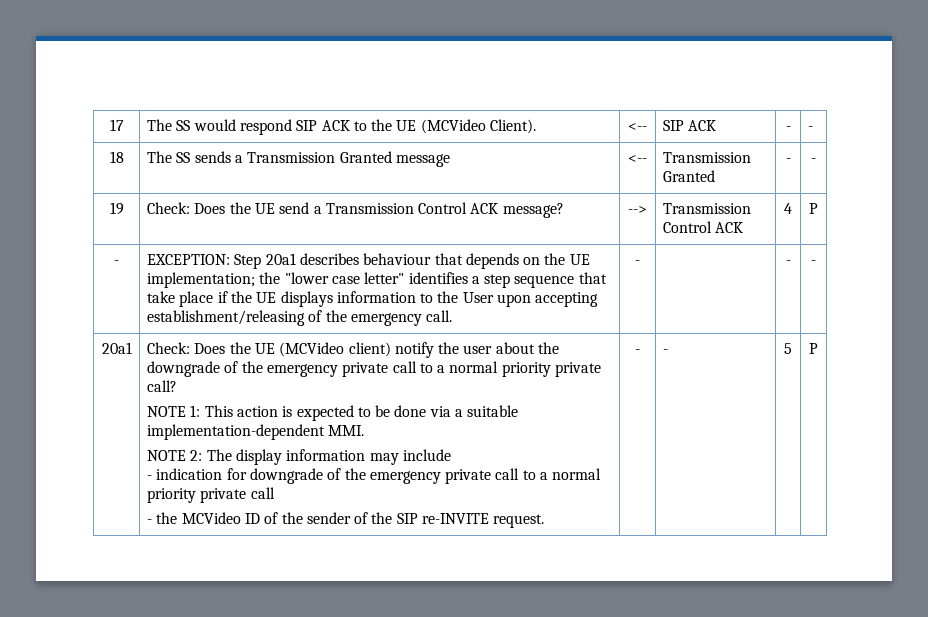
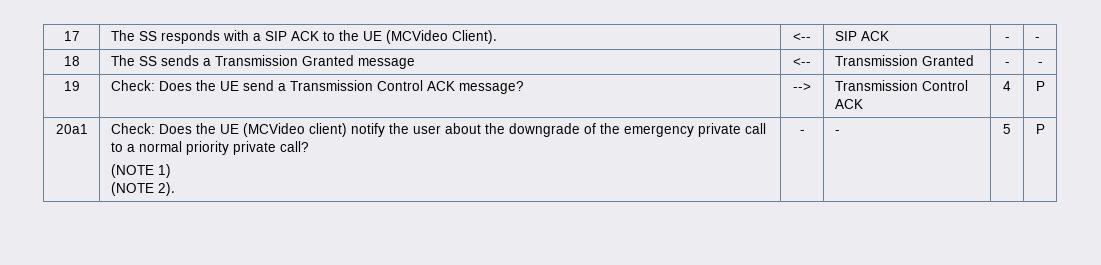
[193,119,292,135] would respond -> [160,30,261,44] responds with a
[114,260,119,265] [146,253,590,269] [146,272,607,288] [146,291,599,307] [146,310,453,326] [635,260,640,265] [785,260,791,265] [811,260,816,265] // - | EXCEPTION: Step 20a1 describes behaviour that depends on the UE implementation; the "lower case letter" identifies a step sequence that take place if the UE displays information to the User upon accepting establishment/releasing of the emergency call. | - | | - | - -> (1045, 86) none
[146,405,519,421] [146,424,365,440] [146,449,451,465] [146,468,602,484] [146,487,275,503] [146,512,545,528] NOTE 1: This action is expected to be done via a suitable implementation-dependent MMI. // NOTE 2: The display information may include // - indication for downgrade of the emergency private call to a normal priority private call // - the MCVideo ID of the sender of the SIP re-INVITE request. -> [110,164,171,178] [110,182,175,196] (NOTE 1) // (NOTE 2).

